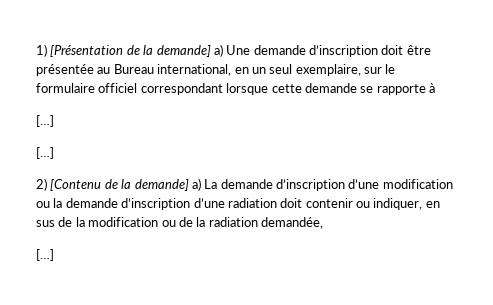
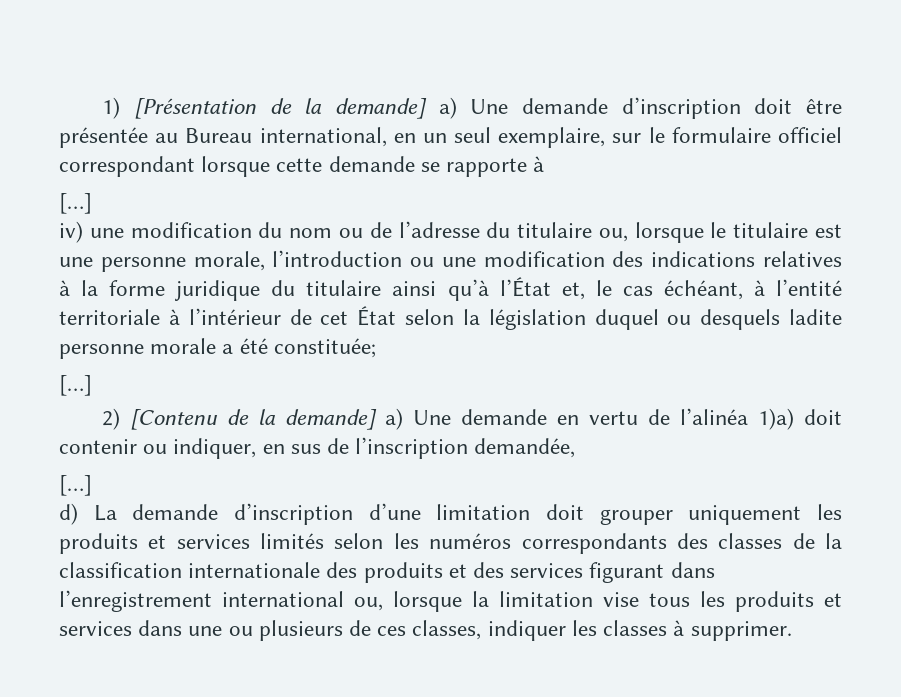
(54, 121) none -> [59,221,843,243] [59,250,842,272] [59,277,842,301] [59,306,843,330] [59,338,376,359] // iv) une modification du nom ou de l’adresse du titulaire ou, lorsque le titulaire est une personne morale, l’introduction ou une modification des indications relatives à la forme juridique du titulaire ainsi qu’à l’État et, le cas échéant, à l’entité territoriale à l’intérieur de cet État selon la législation duquel ou desquels ladite personne morale a été constituée;
[204,179,453,191] [36,198,277,210] La demande d’inscription d’une modification ou la demande d’inscription d’une radiation -> [413,408,795,430] Une demande en vertu de l’alinéa 1)a)
[75,217,323,229] [36,249,54,261] la modification ou de la radiation demandée, // […] -> [355,437,576,459] [59,475,92,496] [59,503,842,525] [59,533,842,554] [59,562,715,583] [59,590,842,612] [59,620,792,641] l’inscription demandée, // […] // d) La demande d’inscription d’une limitation doit grouper uniquement les produits et services limités selon les numéros correspondants des classes de la classification internationale des produits et des services figurant dans l’enregistrement international ou, lorsque la limitation vise tous les produits et services dans une ou plusieurs de ces classes, indiquer les classes à supprimer.

